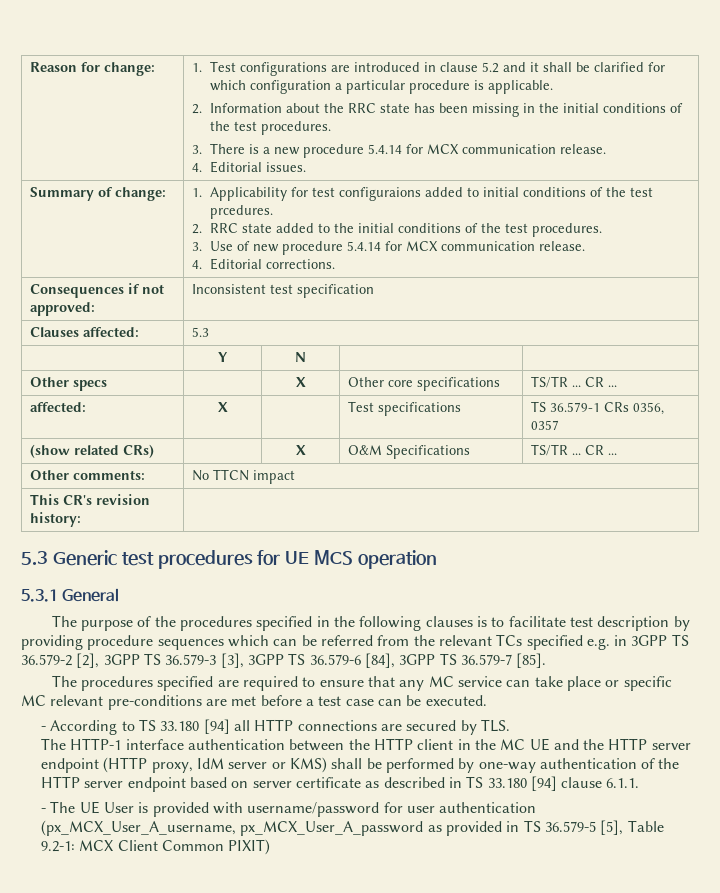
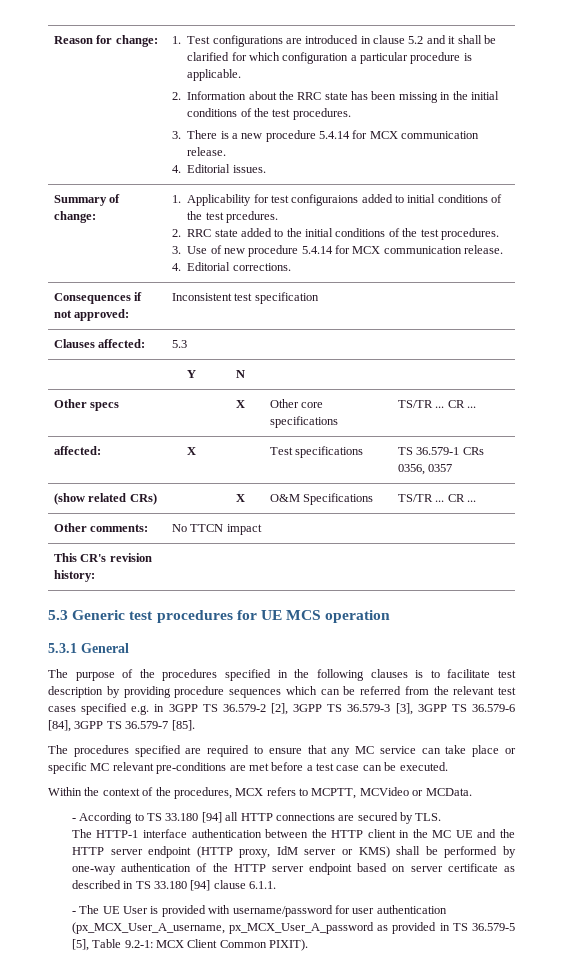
[496,634,523,646] TCs -> [498,687,516,695] [48,706,76,712] test cases
(487, 700) none -> [48,787,472,799] // Within the context of the procedures, MCX refers to MCPTT, MCVideo or MCData.
[228,839,271,855] PIXIT) -> [269,939,309,951] PIXIT).

